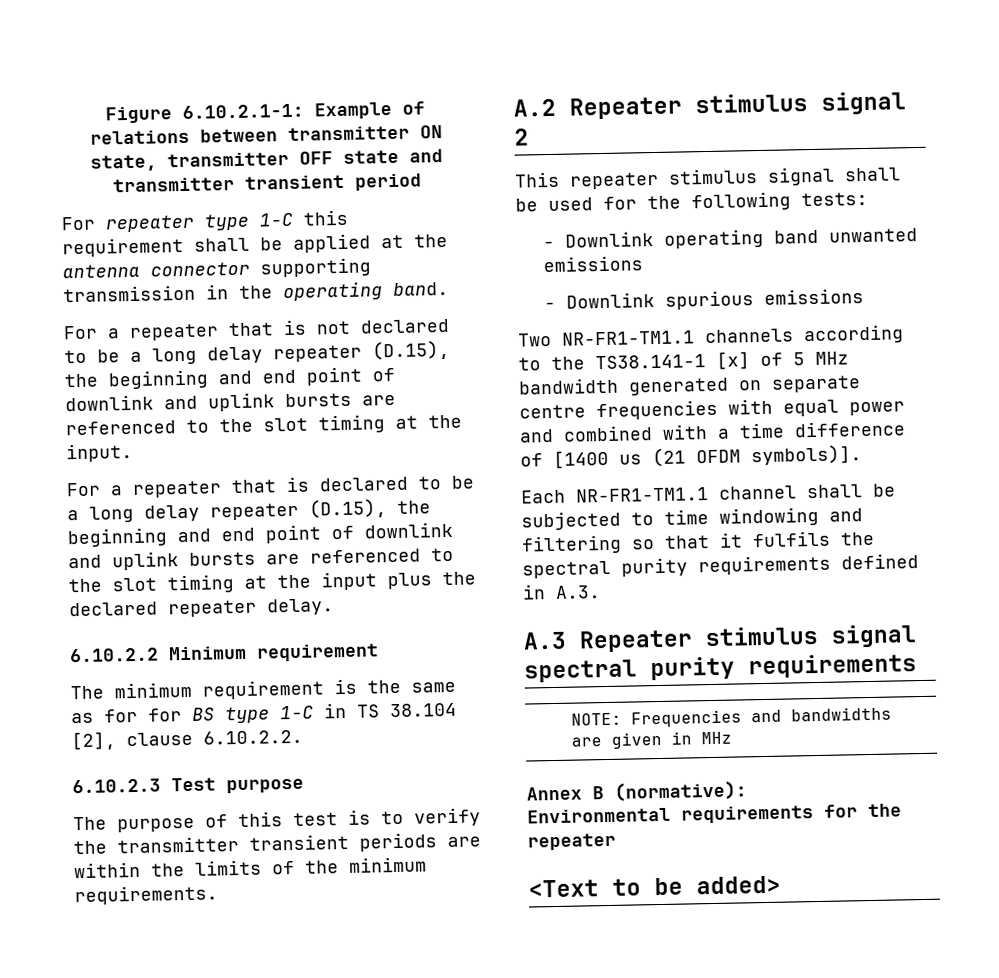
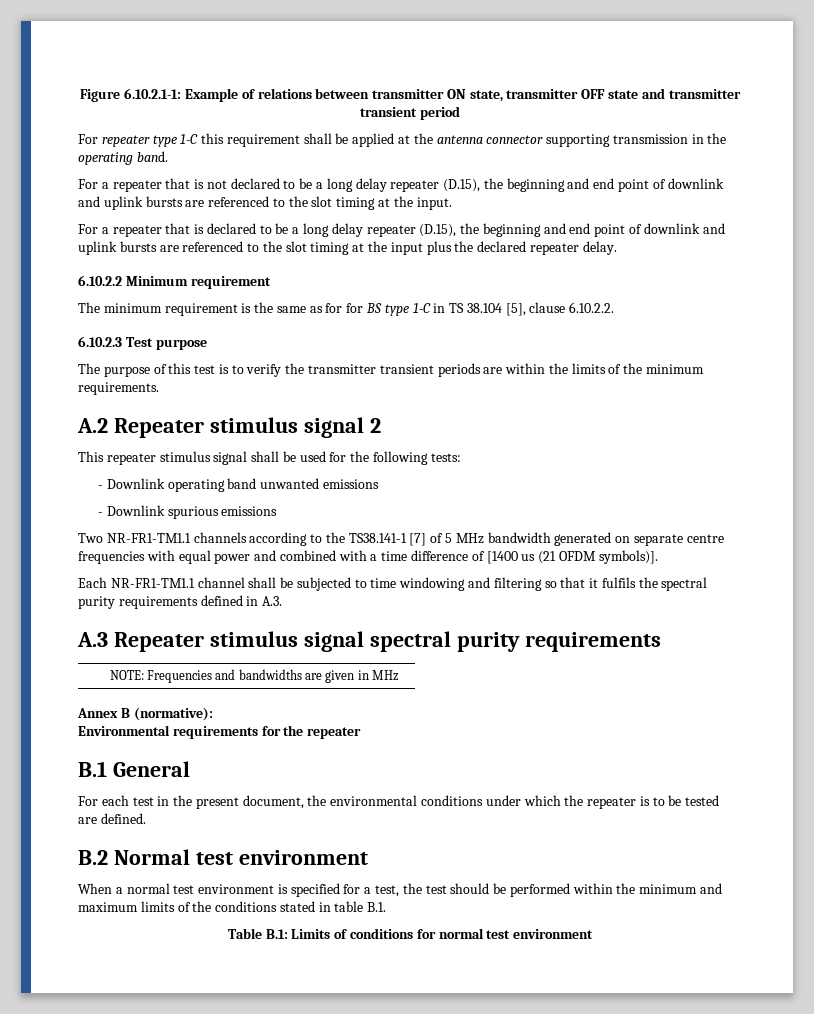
[71,731,116,751] [2], -> [505,303,526,316] [5],
[716,351,750,370] [x] -> [409,533,427,546] [7]
[528,875,781,898] <Text to be added> -> [78,761,190,777] [78,795,720,809] [78,813,146,824] [78,849,368,865] [78,883,723,897] [78,901,387,912] [227,928,594,939] B.1 General // For each test in the present document, the environmental conditions under which the repeater is to be tested are defined. // B.2 Normal test environment // When a normal test environment is specified for a test, the test should be performed within the minimum and maximum limits of the conditions stated in table B.1. // Table B.1: Limits of conditions for normal test environment

